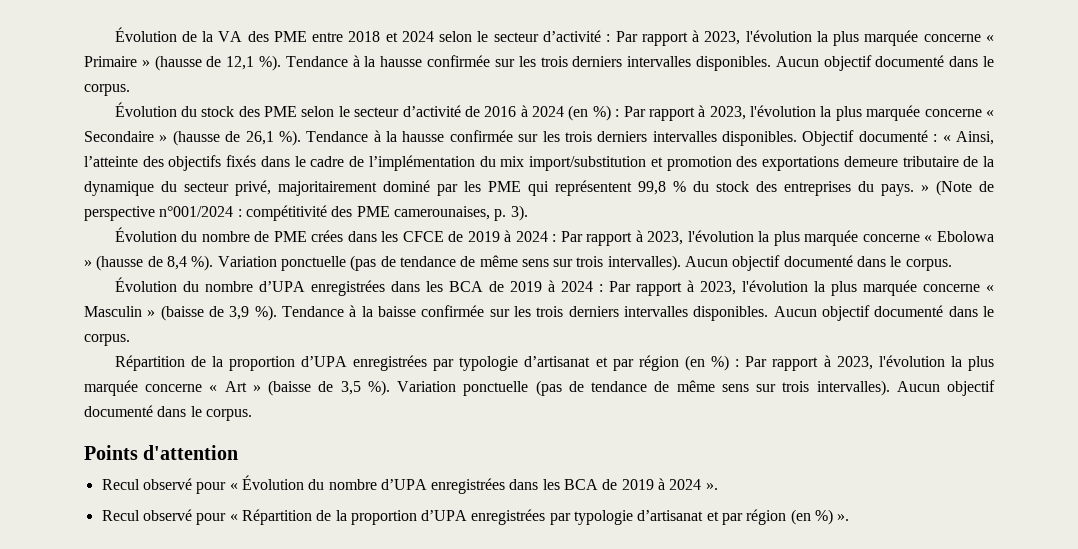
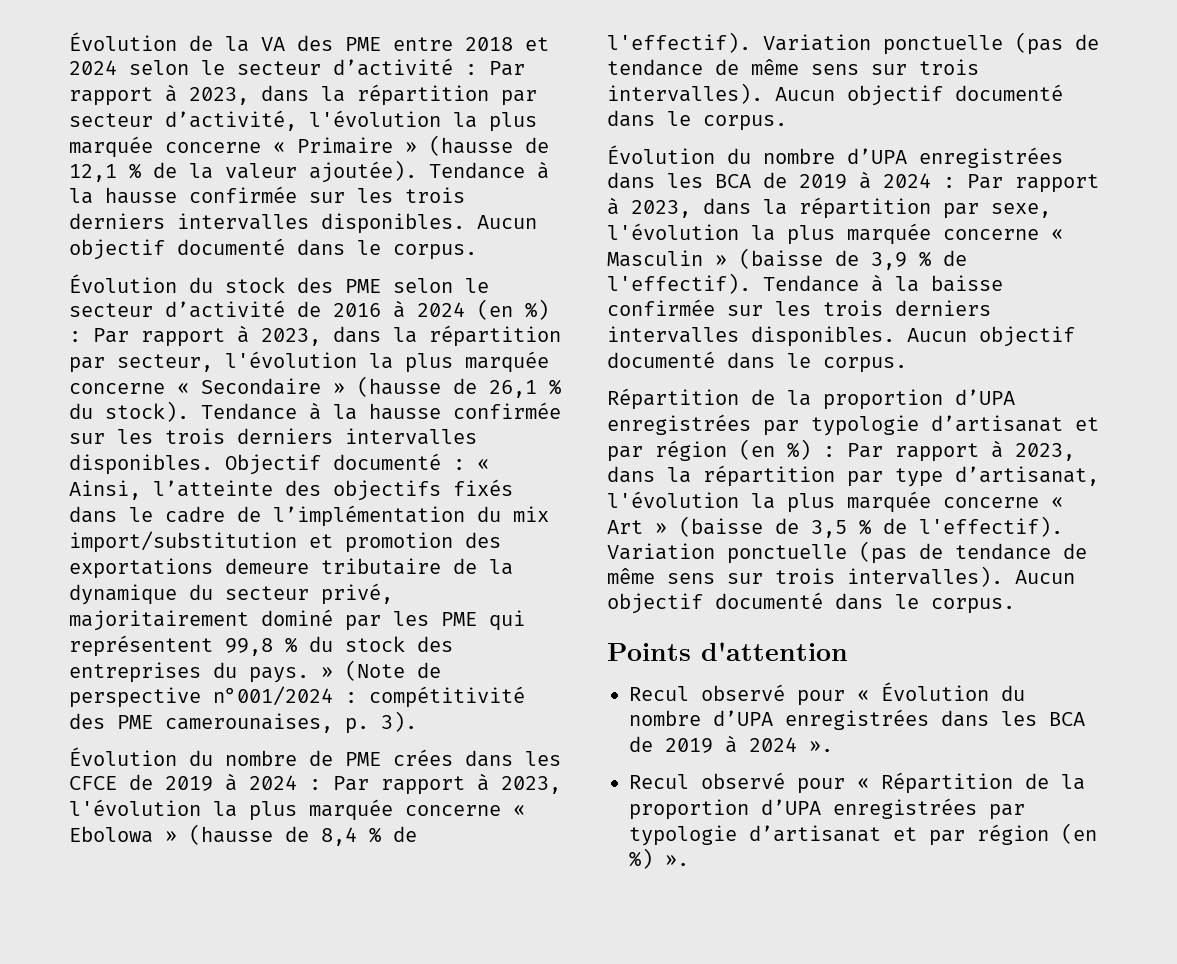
(741, 38) none -> [261,84,537,106] [69,110,297,131] dans la répartition par secteur d’activité,
[259,55,282,71] %). -> [129,160,417,183] % de la valeur ajoutée).
(746, 113) none -> [333,325,561,347] [69,354,213,373] dans la répartition par secteur,
[278,130,301,146] %). -> [549,379,561,395] [69,401,189,422] % du stock).
[191,255,214,271] %). -> [369,826,417,843] [607,32,751,53] % de l'effectif).
(736, 288) none -> [703,197,1051,219] dans la répartition par sexe,
[254,305,277,321] %). -> [919,250,967,267] [607,273,751,294] % de l'effectif).
(873, 363) none -> [607,465,1099,487] dans la répartition par type d’artisanat,
[367,380,390,396] %). -> [859,516,1063,537] % de l'effectif).

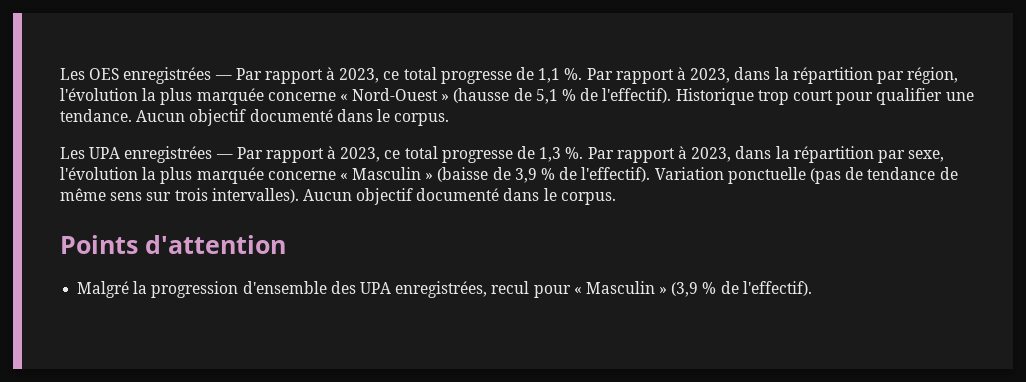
[69,32,549,52] [69,58,525,76] [69,84,537,106] [69,110,537,132] [69,135,549,158] [69,160,549,183] [69,186,465,204] [69,213,537,234] [69,238,477,260] [69,274,489,293] [69,299,549,320] [69,325,561,347] [69,351,549,373] [69,376,561,398] [69,401,561,422] [69,428,477,445] [69,453,489,475] [69,479,513,501] [69,505,549,527] [69,531,501,553] [69,558,513,579] [69,583,393,605] [69,609,525,631] [69,635,453,657] [69,660,441,683] [69,686,525,708] [69,711,417,734] [69,747,561,767] [69,773,561,795] [69,799,525,821] [69,824,417,846] [607,32,1099,55] [607,59,979,76] [607,83,1063,106] [607,110,787,131] [607,145,1063,168] [607,171,955,189] Évolution de la VA des PME entre 2018 et 2024 selon le secteur d’activité : Par rapport à 2023, dans la répartition par secteur d’activité, l'évolution la plus marquée concerne « Primaire » (hausse de 12,1 % de la valeur ajoutée). Tendance à la hausse confirmée sur les trois derniers intervalles disponibles. Aucun objectif documenté dans le corpus. // Évolution du stock des PME selon le secteur d’activité de 2016 à 2024 (en %) : Par rapport à 2023, dans la répartition par secteur, l'évolution la plus marquée concerne « Secondaire » (hausse de 26,1 % du stock). Tendance à la hausse confirmée sur les trois derniers intervalles disponibles. Objectif documenté : « Ainsi, l’atteinte des objectifs fixés dans le cadre de l’implémentation du mix import/substitution et promotion des exportations demeure tributaire de la dynamique du secteur privé, majoritairement dominé par les PME qui représentent 99,8 % du stock des entreprises du pays. » (Note de perspective n°001/2024 : compétitivité des PME camerounaises, p. 3). // Évolution du nombre de PME crées dans les CFCE de 2019 à 2024 : Par rapport à 2023, l'évolution la plus marquée concerne « Ebolowa » (hausse de 8,4 % de l'effectif). Variation ponctuelle (pas de tendance de même sens sur trois intervalles). Aucun objectif documenté dans le corpus. // Évolution du nombre d’UPA enregistrées dans les BCA de 2019 à 2024 : -> [60,67,959,84] [60,88,974,105] [60,109,450,126] [60,146,584,163] Les OES enregistrées — Par rapport à 2023, ce total progresse de 1,1 %. Par rapport à 2023, dans la répartition par région, l'évolution la plus marquée concerne « Nord-Ouest » (hausse de 5,1 % de l'effectif). Historique trop court pour qualifier une tendance. Aucun objectif documenté dans le corpus. // Les UPA enregistrées — Par rapport à 2023, ce total progresse de 1,3 %.
[763,274,1003,292] [607,299,991,316] [607,326,1075,347] [607,351,907,373] [607,388,1015,410] [607,414,1099,436] [607,439,1075,462] [607,465,1099,487] [607,491,1063,513] [607,516,1063,538] Tendance à la baisse confirmée sur les trois derniers intervalles disponibles. Aucun objectif documenté dans le corpus. // Répartition de la proportion d’UPA enregistrées par typologie d’artisanat et par région (en %) : Par rapport à 2023, dans la répartition par type d’artisanat, l'évolution la plus marquée concerne « Art » (baisse de 3,5 % de l'effectif). -> (651, 174) none
[629,682,1025,706] [629,709,1085,730] [629,735,833,753] [629,772,1085,794] [629,798,1025,820] [629,823,1097,846] [629,848,689,869] Recul observé pour « Évolution du nombre d’UPA enregistrées dans les BCA de 2019 à 2024 ». // Recul observé pour « Répartition de la proportion d’UPA enregistrées par typologie d’artisanat et par région (en %) ». -> [77,281,812,298] Malgré la progression d'ensemble des UPA enregistrées, recul pour « Masculin » (3,9 % de l'effectif).

